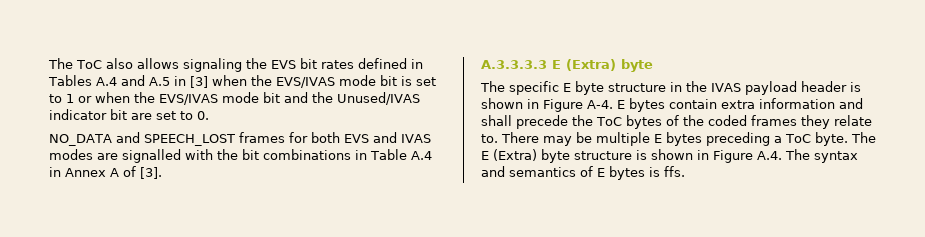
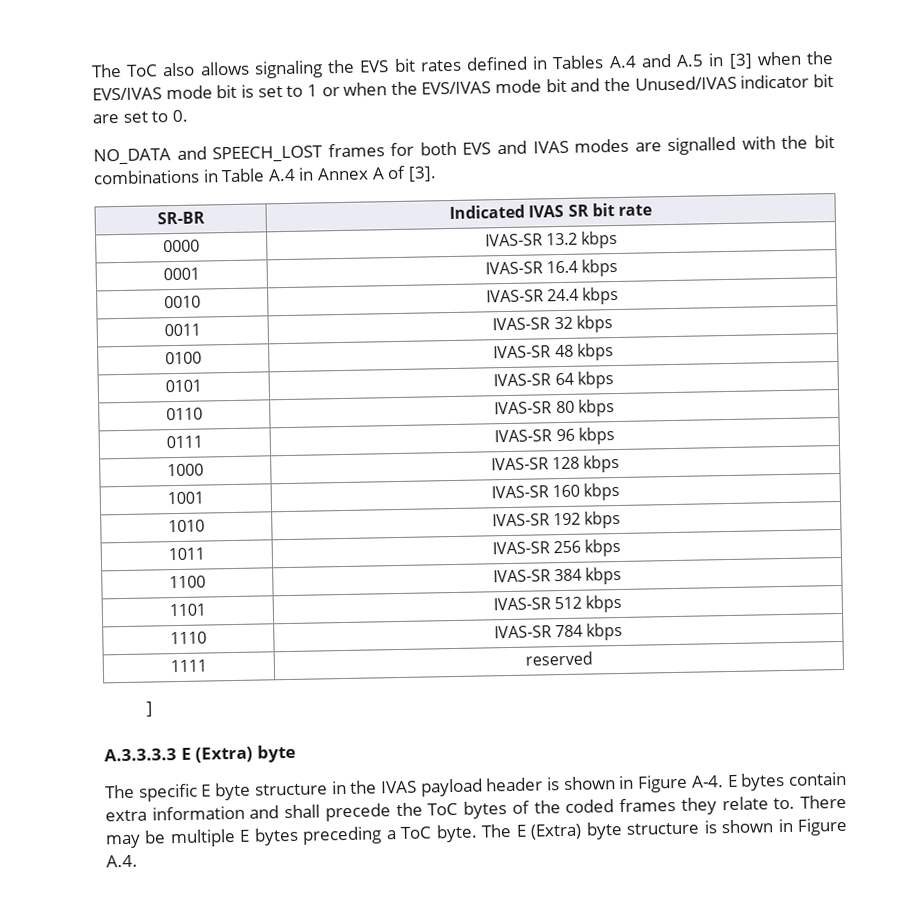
(162, 173) none -> [156,211,205,225] [449,203,652,220] [163,239,200,253] [484,230,619,249] [163,267,200,281] [484,258,619,277] [164,295,201,309] [485,286,620,305] [164,323,201,337] [492,315,613,333] [165,351,202,365] [493,343,614,361] [165,379,202,393] [493,371,614,389] [166,407,203,421] [494,399,615,417] [166,435,203,449] [494,427,615,445] [167,463,204,477] [490,454,621,473] [167,491,204,505] [490,482,621,501] [168,519,205,533] [491,510,622,529] [168,547,205,561] [491,538,622,557] [169,575,206,589] [492,566,623,585] [169,603,206,617] [492,594,623,613] [170,631,207,645] [493,622,624,641] [170,659,207,673] [524,651,593,666] [145,701,153,717] // SR-BR | Indicated IVAS SR bit rate // 0000 | IVAS-SR 13.2 kbps // 0001 | IVAS-SR 16.4 kbps // 0010 | IVAS-SR 24.4 kbps // 0011 | IVAS-SR 32 kbps // 0100 | IVAS-SR 48 kbps // 0101 | IVAS-SR 64 kbps // 0110 | IVAS-SR 80 kbps // 0111 | IVAS-SR 96 kbps // 1000 | IVAS-SR 128 kbps // 1001 | IVAS-SR 160 kbps // 1010 | IVAS-SR 192 kbps // 1011 | IVAS-SR 256 kbps // 1100 | IVAS-SR 384 kbps // 1101 | IVAS-SR 512 kbps // 1110 | IVAS-SR 784 kbps // 1111 | reserved // ]
[785,149,858,163] [481,166,685,180] The syntax and semantics of E bytes is ffs. -> (138, 861) none

